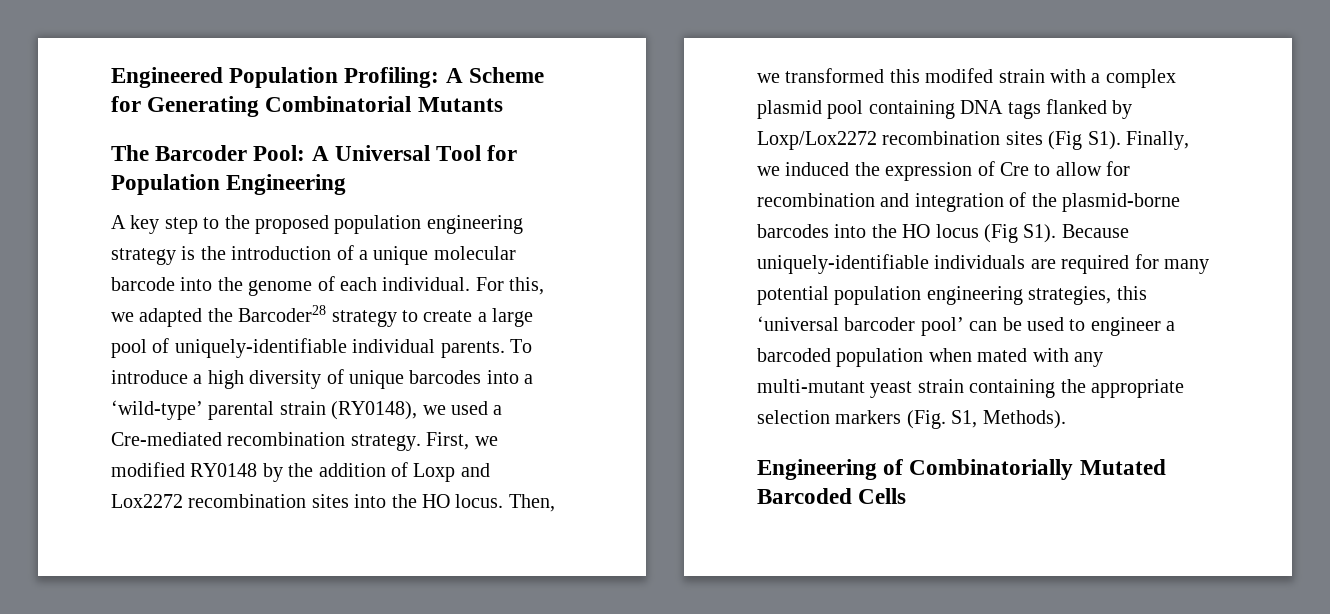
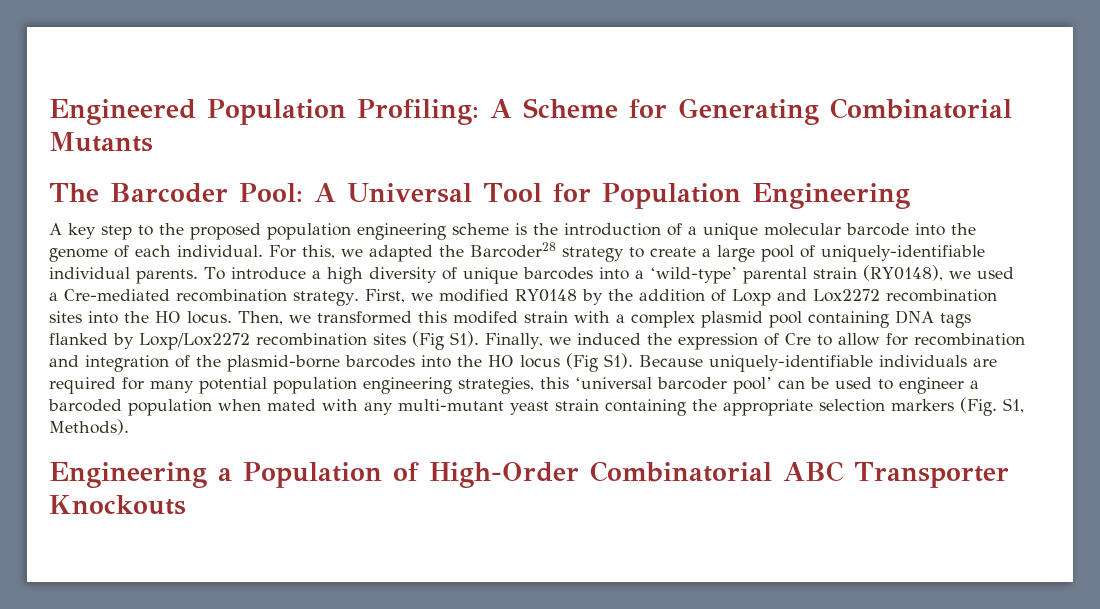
[111,248,176,265] strategy -> [452,223,509,235] scheme
[883,459,1166,480] [757,488,907,504] of Combinatorially Mutated Barcoded Cells -> [218,461,1009,488] [49,495,186,515] a Population of High-Order Combinatorial ABC Transporter Knockouts

